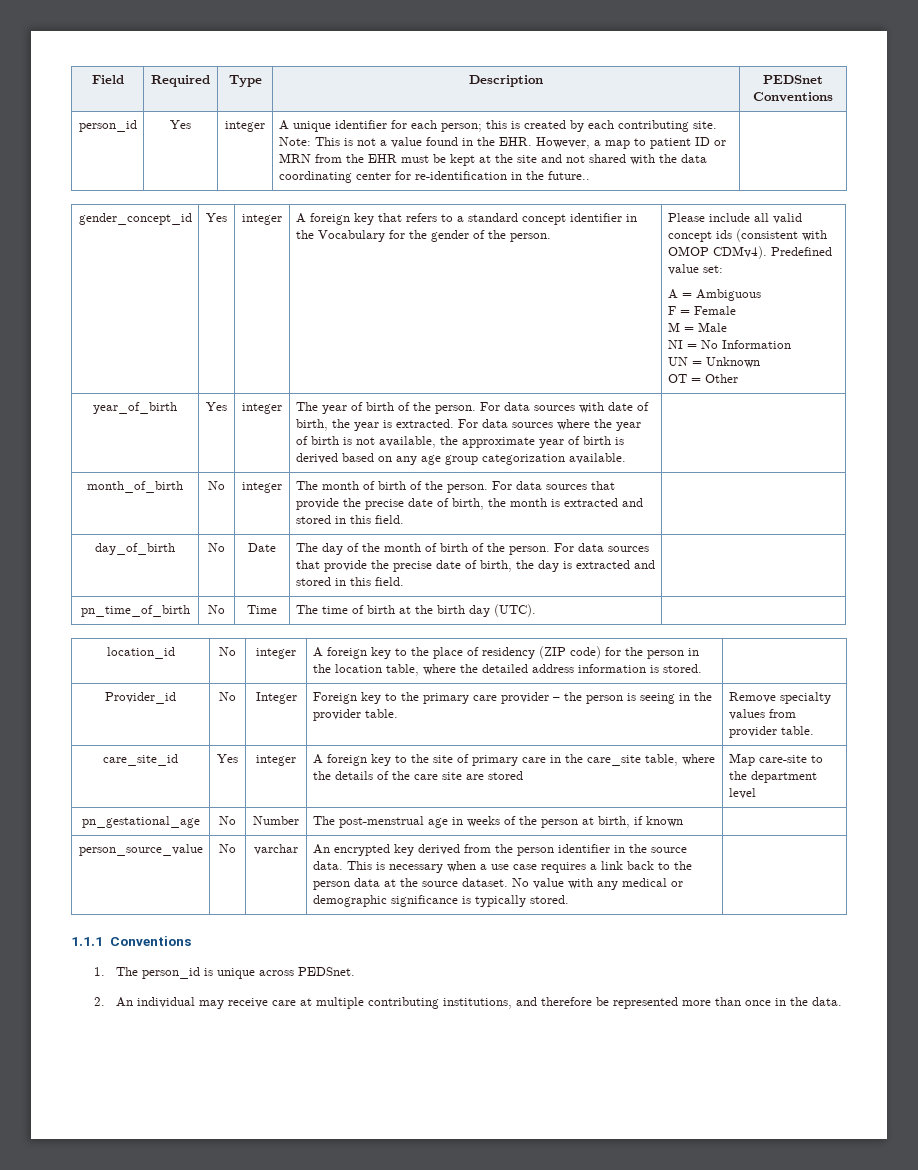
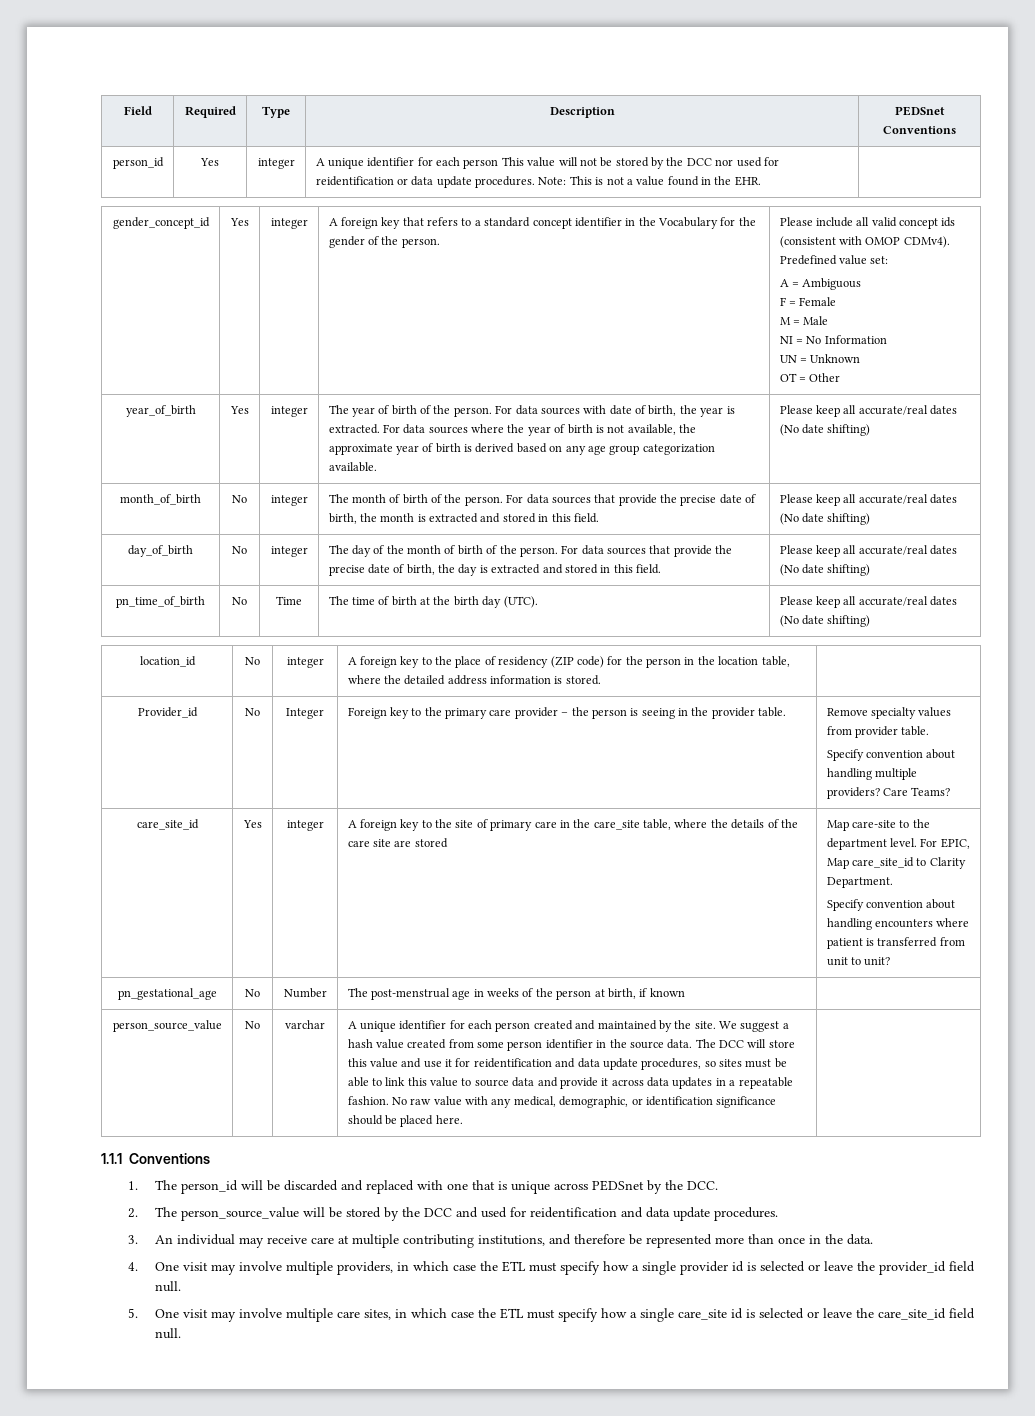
[440,120,717,132] person; this is created by each contributing site. -> [463,157,779,169] [315,176,536,188] person This value will not be stored by the DCC nor used for reidentification or data update procedures.
[535,137,726,149] [278,153,707,166] [278,171,590,183] However, a map to patient ID or MRN from the EHR must be kept at the site and not shared with the data coordinating center for re-identification in the future.. -> (761, 181) none
(626, 458) none -> [779,405,958,417] [779,424,871,436] Please keep all accurate/real dates (No date shifting)
(404, 519) none -> [779,494,958,506] [779,513,871,525] Please keep all accurate/real dates (No date shifting)
[248,543,276,552] Date -> [270,546,308,557] integer
(404, 581) none -> [779,545,958,557] [779,564,871,576] Please keep all accurate/real dates (No date shifting)
(536, 610) none -> [779,596,958,608] [779,615,871,627] Please keep all accurate/real dates (No date shifting)
(814, 730) none -> [826,749,956,761] [826,768,917,780] [826,787,951,799] // Specify convention about handling multiple providers? Care Teams?
[728,788,756,799] level -> [889,838,970,849] [826,857,966,869] [826,877,893,888] [826,899,956,911] [826,918,970,930] [826,937,965,949] [826,957,891,966] level. For EPIC, Map care_site_id to Clarity Department. // Specify convention about handling encounters where patient is transferred from unit to unit?
[312,844,513,856] An encrypted key derived from the -> [347,1020,789,1032] [347,1039,505,1049] A unique identifier for each person created and maintained by the site. We suggest a hash value created from some
[346,861,692,873] [312,878,683,890] [312,895,569,907] This is necessary when a use case requires a link back to the person data at the source dataset. No value with any medical or demographic significance is typically stored. -> [695,1039,795,1048] [347,1058,787,1070] [347,1077,793,1089] [347,1096,777,1108] [347,1115,463,1127] The DCC will store this value and use it for reidentification and data update procedures, so sites must be able to link this value to source data and provide it across data updates in a repeatable fashion. No raw value with any medical, demographic, or identification significance should be placed here.
[204,967,356,979] [93,997,105,1006] is unique across PEDSnet. // 2. -> [241,1180,719,1194] [128,1207,779,1221] [128,1235,139,1244] will be discarded and replaced with one that is unique across PEDSnet by the DCC. // 2. The person_source_value will be stored by the DCC and used for reidentification and data update procedures. // 3.
(843, 1001) none -> [128,1261,976,1275] [155,1281,182,1292] [128,1308,976,1322] [155,1328,182,1339] // 4. One visit may involve multiple providers, in which case the ETL must specify how a single provider id is selected or leave the provider_id field null. // 5. One visit may involve multiple care sites, in which case the ETL must specify how a single care_site id is selected or leave the care_site_id field null.

